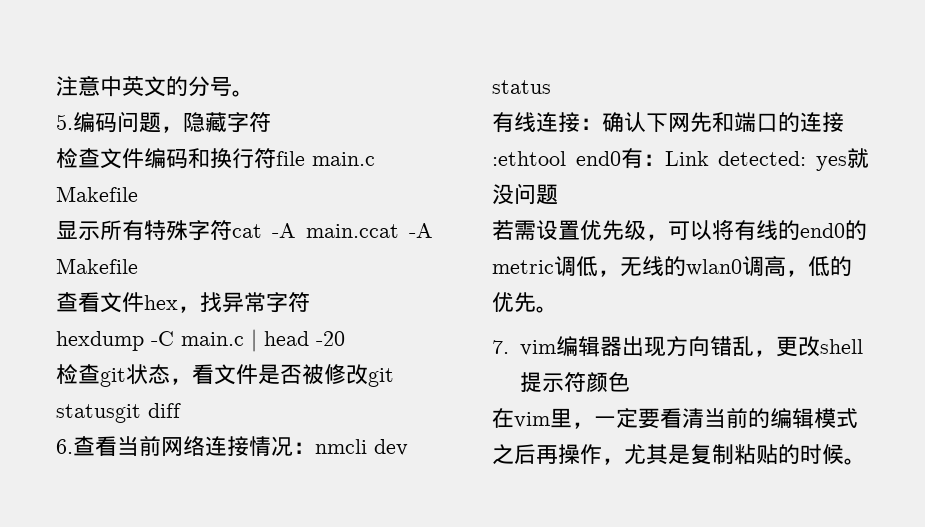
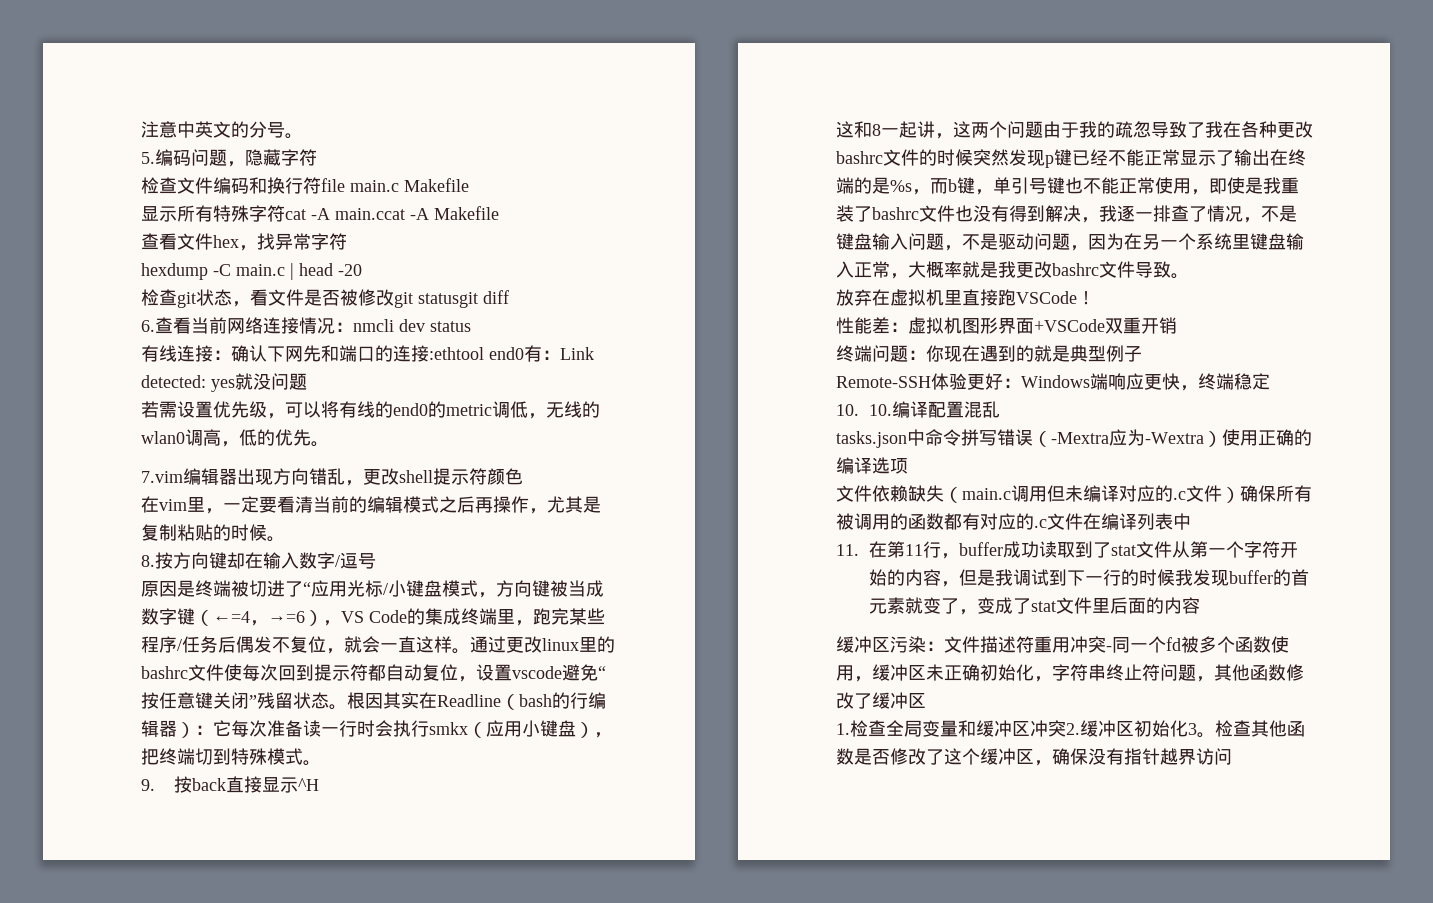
[492,340,556,356] 7. vim -> [141,471,183,483] 7.vim
(866, 461) none -> [141,552,376,569] [141,580,604,598] [141,608,605,626] [141,636,615,654] [141,664,606,682] [141,692,606,710] [141,720,612,738] [141,748,321,766] [141,776,320,793] [836,121,1313,139] [836,149,1306,168] [836,177,1299,195] [836,205,1297,223] [836,233,1304,251] [836,261,1189,279] [836,289,1095,306] [836,317,1177,334] [836,345,1142,362] [836,373,1270,391] [836,401,1001,418] [836,429,1312,448] [836,457,908,474] [836,485,1312,503] [836,513,1191,530] [836,541,1299,559] [869,569,1310,587] [869,597,1201,615] [836,636,1289,653] [836,664,1304,682] [836,692,926,709] [836,720,1305,738] [836,748,1232,766] // 8.按方向键却在输入数字/逗号 // 原因是终端被切进了“应用光标/小键盘模式，方向键被当成数字键（←=4，→=6），VS Code的集成终端里，跑完某些程序/任务后偶发不复位，就会一直这样。通过更改linux里的bashrc文件使每次回到提示符都自动复位，设置vscode避免“按任意键关闭”残留状态。根因其实在Readline（bash的行编辑器）：它每次准备读一行时会执行smkx（应用小键盘），把终端切到特殊模式。 // 9.按back直接显示^H // 这和8一起讲，这两个问题由于我的疏忽导致了我在各种更改bashrc文件的时候突然发现p键已经不能正常显示了输出在终端的是%s，而b键，单引号键也不能正常使用，即使是我重装了bashrc文件也没有得到解决，我逐一排查了情况，不是键盘输入问题，不是驱动问题，因为在另一个系统里键盘输入正常，大概率就是我更改bashrc文件导致。 // 放弃在虚拟机里直接跑VSCode！ // 性能差：虚拟机图形界面+VSCode双重开销 // 终端问题：你现在遇到的就是典型例子 // Remote-SSH体验更好：Windows端响应更快，终端稳定 // 10. 10.编译配置混乱 // tasks.json中命令拼写错误（-Mextra应为-Wextra）使用正确的编译选项 // 文件依赖缺失（main.c调用但未编译对应的.c文件）确保所有被调用的函数都有对应的.c文件在编译列表中 // 11.在第11行，buffer成功读取到了stat文件从第一个字符开始的内容，但是我调试到下一行的时候我发现buffer的首元素就变了，变成了stat文件里后面的内容 // 缓冲区污染：文件描述符重用冲突-同一个fd被多个函数使用，缓冲区未正确初始化，字符串终止符问题，其他函数修改了缓冲区 // 1.检查全局变量和缓冲区冲突2.缓冲区初始化3。检查其他函数是否修改了这个缓冲区，确保没有指针越界访问

